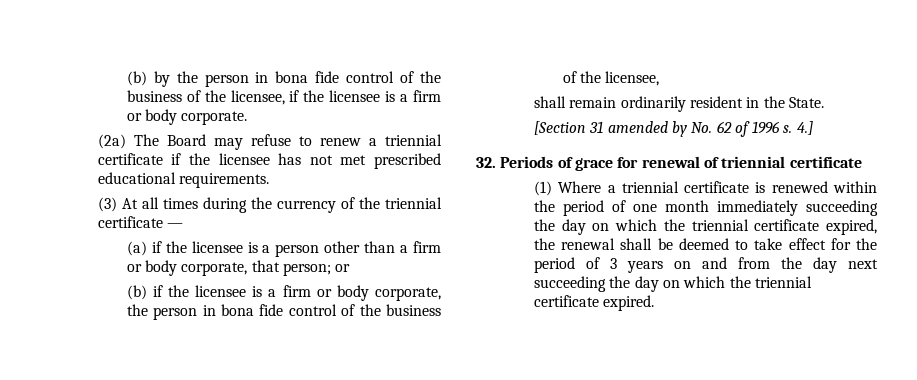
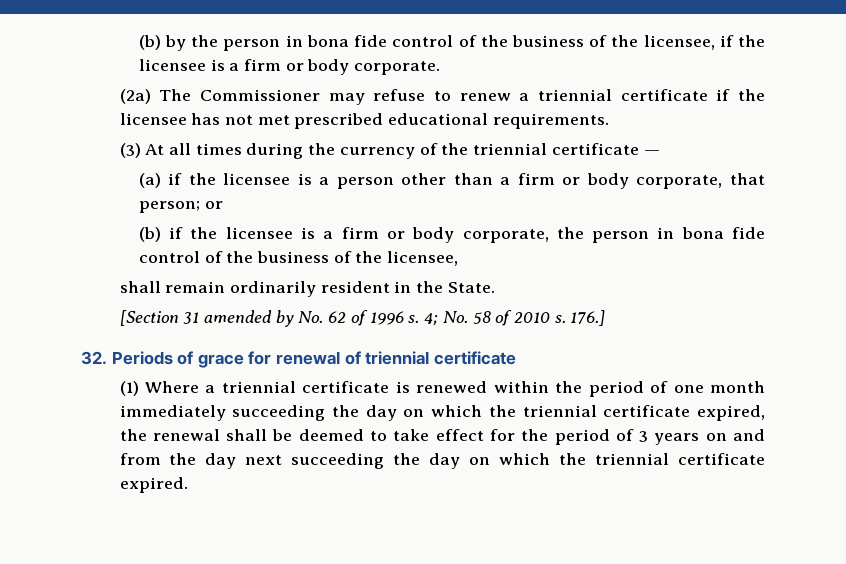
[166,134,206,146] Board -> [199,89,320,101] Commissioner
[796,121,813,135] 4.] -> [424,310,606,326] 4; No. 58 of 2010 s. 176.]

